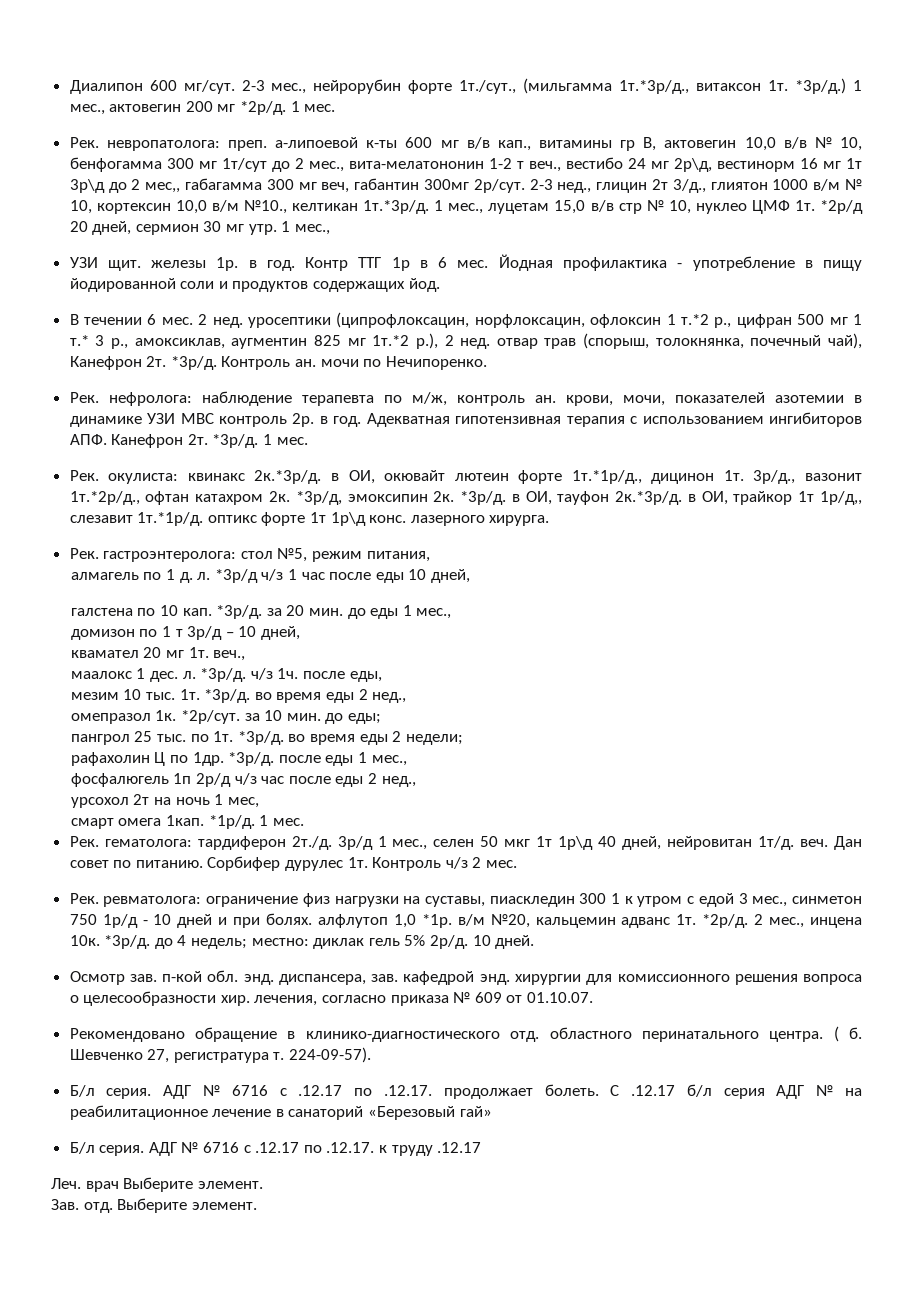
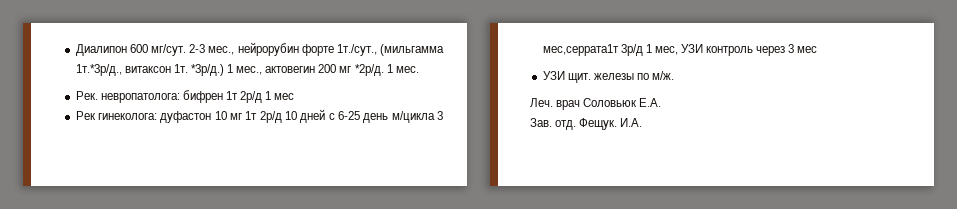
[227,137,862,151] [69,157,862,172] [69,178,862,193] [69,200,863,214] [69,221,330,235] [69,254,862,271] [69,278,440,292] [69,312,862,328] [69,333,862,349] [69,356,487,370] [69,391,862,406] [69,412,862,427] [69,434,308,448] [69,470,863,484] [69,491,862,505] [69,512,550,526] [69,548,430,562] [70,569,470,583] [70,605,452,619] [70,626,300,640] [70,647,246,661] [70,668,382,682] [70,689,407,703] [70,710,381,724] [70,731,463,745] [70,752,407,766] [70,773,416,787] [70,794,259,808] [70,815,304,829] [69,836,862,850] [69,856,518,871] [69,893,862,907] [69,913,863,928] [69,935,535,949] [69,970,862,985] [69,991,594,1006] [69,1026,862,1042] [69,1047,372,1063] [69,1084,862,1099] [69,1105,492,1120] [69,1142,482,1156] преп. а-липоевой к-ты 600 мг в/в кап., витамины гр В, актовегин 10,0 в/в № 10, бенфогамма 300 мг 1т/сут до 2 мес., вита-мелатононин 1-2 т веч., вестибо 24 мг 2р\д, вестинорм 16 мг 1т 3р\д до 2 мес,, габагамма 300 мг веч, габантин 300мг 2р/сут. 2-3 нед., глицин 2т 3/д., глиятон 1000 в/м № 10, кортексин 10,0 в/м №10., келтикан 1т.*3р/д. 1 мес., луцетам 15,0 в/в стр № 10, нуклео ЦМФ 1т. *2р/д 20 дней, сермион 30 мг утр. 1 мес., // УЗИ щит. железы 1р. в год. Контр ТТГ 1р в 6 мес. Йодная профилактика - употребление в пищу йодированной соли и продуктов содержащих йод. // В течении 6 мес. 2 нед. уросептики (ципрофлоксацин, норфлоксацин, офлоксин 1 т.*2 р., цифран 500 мг 1 т.* 3 р., амоксиклав, аугментин 825 мг 1т.*2 р.), 2 нед. отвар трав (спорыш, толокнянка, почечный чай), Канефрон 2т. *3р/д. Контроль ан. мочи по Нечипоренко. // Рек. нефролога: наблюдение терапевта по м/ж, контроль ан. крови, мочи, показателей азотемии в динамике УЗИ МВС контроль 2р. в год. Адекватная гипотензивная терапия с использованием ингибиторов АПФ. Канефрон 2т. *3р/д. 1 мес. // Рек. окулиста: квинакс 2к.*3р/д. в ОИ, окювайт лютеин форте 1т.*1р/д., дицинон 1т. 3р/д., вазонит 1т.*2р/д., офтан катахром 2к. *3р/д, эмоксипин 2к. *3р/д. в ОИ, тауфон 2к.*3р/д. в ОИ, трайкор 1т 1р/д,, слезавит 1т.*1р/д. оптикс форте 1т 1р\д конс. лазерного хирурга. // Рек. гастроэнтеролога: стол №5, режим питания, // алмагель по 1 д. л. *3р/д ч/з 1 час после еды 10 дней, // галстена по 10 кап. *3р/д. за 20 мин. до еды 1 мес., // домизон по 1 т 3р/д – 10 дней, // квамател 20 мг 1т. веч., // маалокс 1 дес. л. *3р/д. ч/з 1ч. после еды, // мезим 10 тыс. 1т. *3р/д. во время еды 2 нед., // омепразол 1к. *2р/сут. за 10 мин. до еды; // пангрол 25 тыс. по 1т. *3р/д. во время еды 2 недели; // рафахолин Ц по 1др. *3р/д. после еды 1 мес., // фосфалюгель 1п 2р/д ч/з час после еды 2 нед., // урсохол 2т на ночь 1 мес, // смарт омега 1кап. *1р/д. 1 мес. // Рек. гематолога: тардиферон 2т./д. 3р/д 1 мес., селен 50 мкг 1т 1р\д 40 дней, нейровитан 1т/д. веч. Дан совет по питанию. Сорбифер дурулес 1т. Контроль ч/з 2 мес. // Рек. ревматолога: ограничение физ нагрузки на суставы, пиаскледин 300 1 к утром с едой 3 мес., синметон 750 1р/д - 10 дней и при болях. алфлутоп 1,0 *1р. в/м №20, кальцемин адванс 1т. *2р/д. 2 мес., инцена 10к. *3р/д. до 4 недель; местно: диклак гель 5% 2р/д. 10 дней. // Осмотр зав. п-кой обл. энд. диспансера, зав. кафедрой энд. хирургии для комиссионного решения вопроса о целесообразности хир. лечения, согласно приказа № 609 от 01.10.07. // Рекомендовано обращение в клинико-диагностического отд. областного перинатального центра. ( б. Шевченко 27, регистратура т. 224-09-57). // Б/л серия. АДГ № 6716 с .12.17 по .12.17. продолжает болеть. С .12.17 б/л серия АДГ № на реабилитационное лечение в санаторий «Березовый гай» // Б/л серия. АДГ № 6716 с .12.17 по .12.17. к труду .12.17 -> [182,90,295,103] [75,109,444,123] [542,44,818,56] [542,71,675,83] бифрен 1т 2р/д 1 мес // Рек гинеколога: дуфастон 10 мг 1т 2р/д 10 дней с 6-25 день м/цикла 3 мес,серрата1т 3р/д 1 мес, УЗИ контроль через 3 мес // УЗИ щит. железы по м/ж.
[123,1177,263,1192] Выберите элемент. -> [583,98,662,107] Соловьюк Е.А.
[117,1198,257,1213] Выберите элемент. -> [579,118,643,130] Фещук. И.А.

